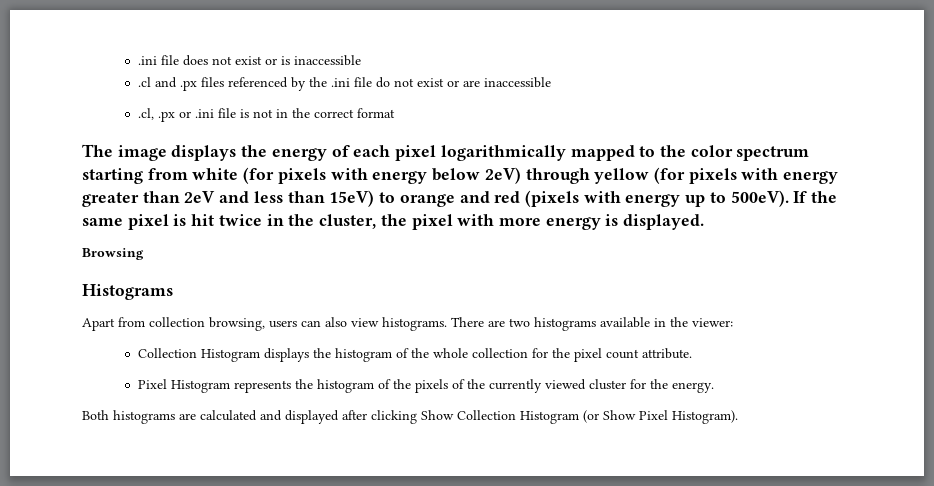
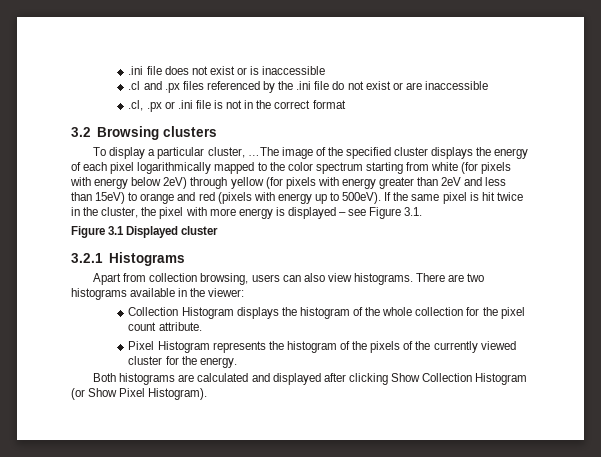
[82,144,167,161] The image -> [71,126,217,140] [93,147,429,159] 3.2 Browsing clusters // To display a particular cluster, …The image of the specified cluster
[623,214,705,230] [82,248,144,260] displayed. // Browsing // -> [287,207,423,219] [71,226,219,238] [71,253,103,263] displayed – see Figure 3.1. // Figure 3.1 Displayed cluster // 3.2.1

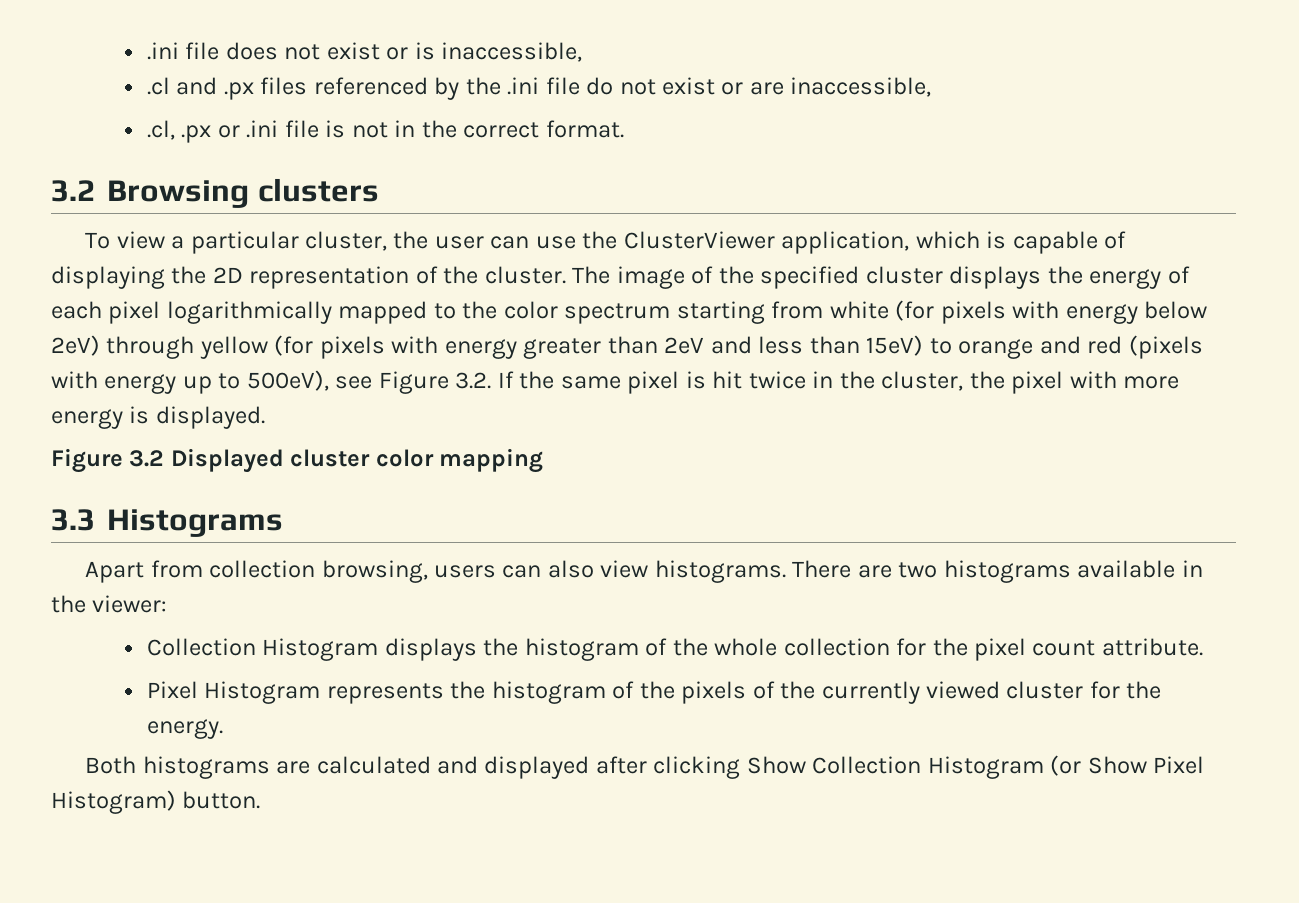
[262,66,326,75] inaccessible -> [441,42,583,62] inaccessible,
[424,81,488,90] inaccessible -> [790,77,932,97] inaccessible,
[312,100,346,109] format -> [545,120,624,138] format.
[109,147,146,159] display -> [116,231,165,249] view
[247,147,279,156] …The -> [393,231,1127,254] [51,266,611,289] the user can use the ClusterViewer application, which is capable of displaying the 2D representation of the cluster. The
[342,192,382,204] 500eV). -> [246,370,492,394] 500eV), see Figure 3.2.
[287,207,423,219] [71,226,125,238] displayed – see Figure 3.1. // Figure 3.1 -> [155,406,265,429] [51,448,165,473] displayed. // Figure 3.2
[71,253,103,263] // 3.2.1 -> [375,448,544,473] [51,509,95,531] color mapping // 3.3
[148,388,208,400] Histogram). -> [51,790,261,814] Histogram) button.

